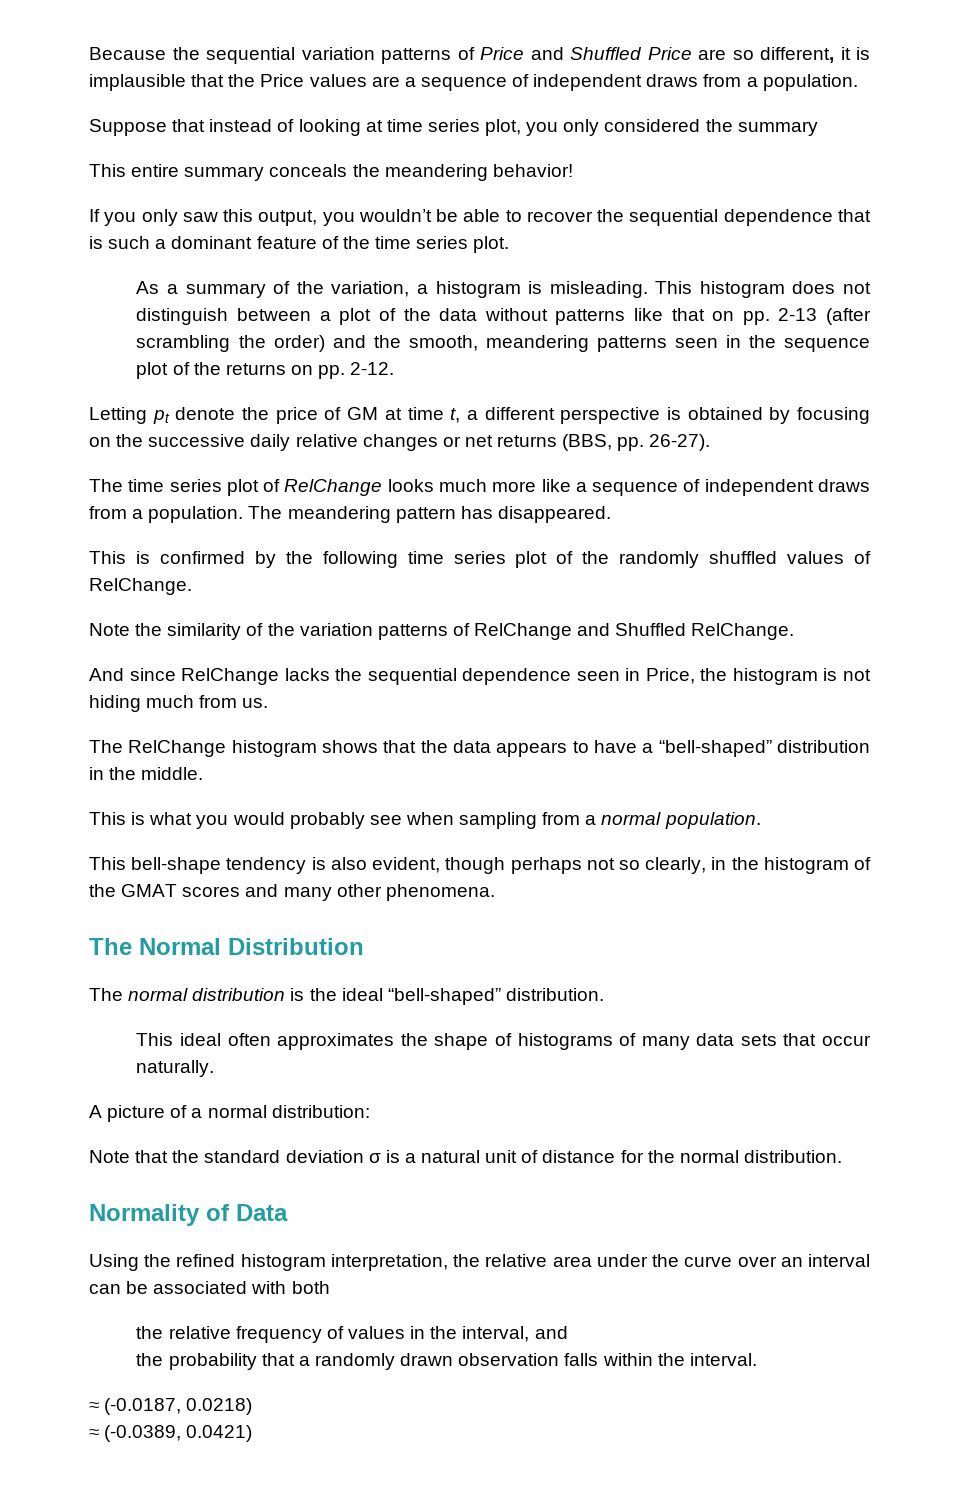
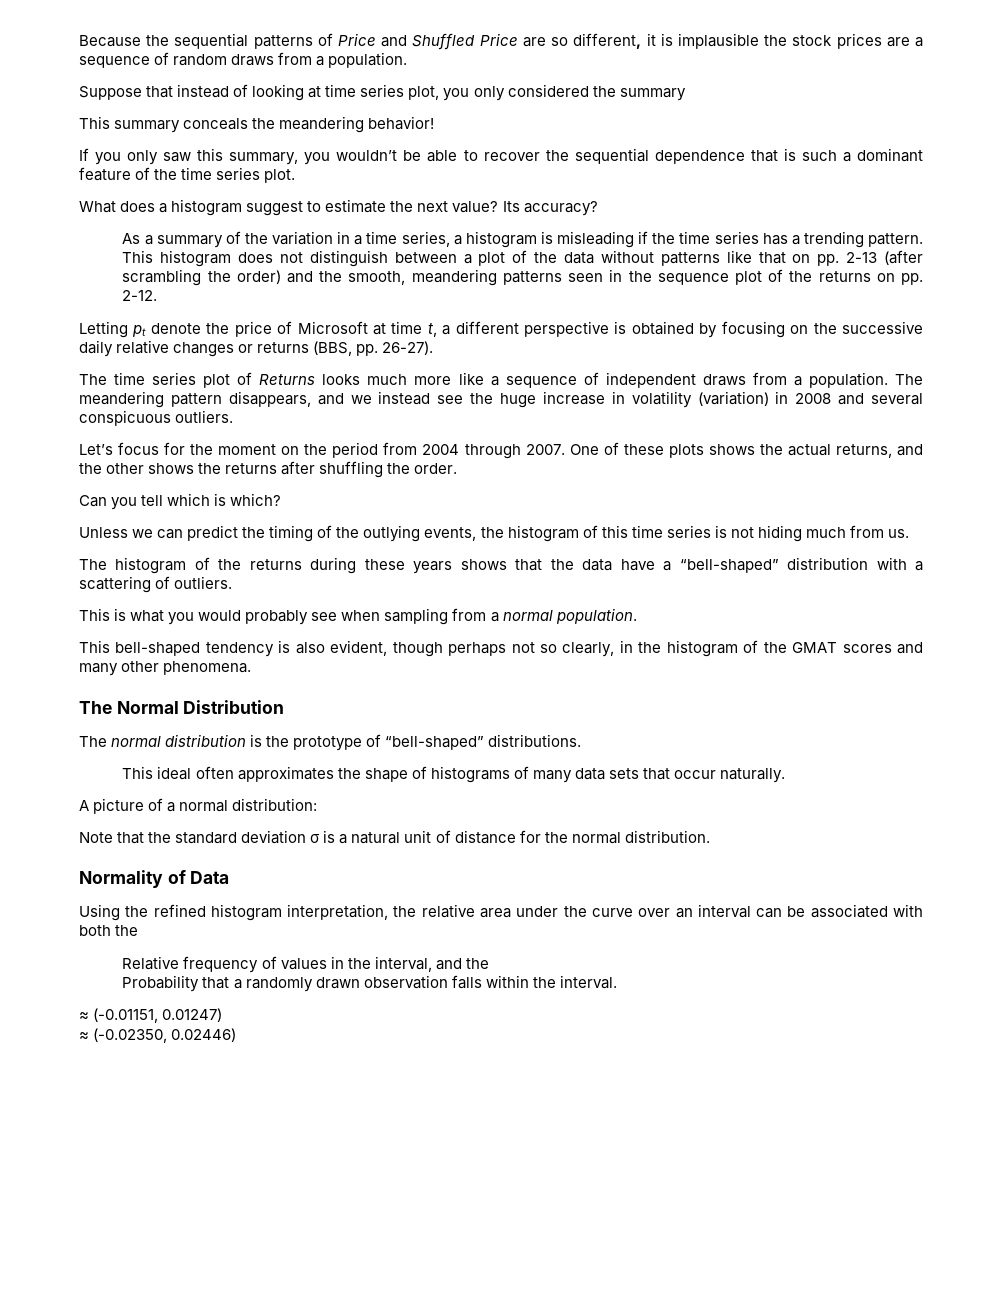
[301,47,375,60] variation -> (249, 41) none
[191,74,367,87] that the Price values -> [764,33,882,49] the stock prices
[533,74,643,91] independent -> [173,54,228,66] random
[131,164,180,177] entire -> (110, 122) none
[258,210,318,226] output, -> [229,152,299,165] summary,
(510, 244) none -> [79,199,598,216] // What does a histogram suggest to estimate the next value? Its accuracy?
[331,281,648,298] variation, a histogram is misleading. -> [272,231,924,248] variation in a time series, a histogram is misleading if the time series has a trending pattern.
[347,407,379,420] GM -> [297,321,368,334] Microsoft
[464,435,493,447] net -> (254, 348) none
[284,479,383,496] RelChange -> [259,374,316,385] Returns
[460,506,611,523] [89,551,872,568] [89,578,192,595] [89,623,795,640] [89,668,818,685] has disappeared. // This is confirmed by the following time series plot of the randomly shuffled values of RelChange. // Note the similarity of the variation patterns of RelChange and Shuffled RelChange. // And since RelChange lacks the sequential dependence seen in Price, the histogram -> [228,391,923,408] [79,410,234,426] [79,442,923,459] [79,461,458,478] [79,493,282,510] [79,525,711,542] disappears, and we instead see the huge increase in volatility (variation) in 2008 and several conspicuous outliers. // Let’s focus for the moment on the period from 2004 through 2007. One of these plots shows the actual returns, and the other shows the returns after shuffling the order. // Can you tell which is which? // Unless we can predict the timing of the outlying events, the histogram of this time series
[128,740,317,757] RelChange histogram -> [115,557,453,574] histogram of the returns during these years
[496,741,589,757] appears to -> (613, 565) none
[89,767,204,780] in the middle. -> [876,557,924,571] [79,576,233,593] with a scattering of outliers.
[131,857,222,874] bell-shape -> [115,642,201,656] bell-shaped
[341,988,604,1005] ideal “bell-shaped” distribution. -> [293,734,582,751] prototype of “bell-shaped” distributions.
[136,1326,231,1339] // the relative -> [115,925,139,936] [122,956,180,970] the // Relative
[136,1353,257,1370] // the probability -> [465,958,489,969] [122,975,200,992] the // Probability
[104,1398,253,1415] [89,1425,253,1442] (-0.0187, 0.0218) // ≈ (-0.0389, 0.0421) -> [93,1008,223,1023] [79,1028,237,1043] (-0.01151, 0.01247) // ≈ (-0.02350, 0.02446)

